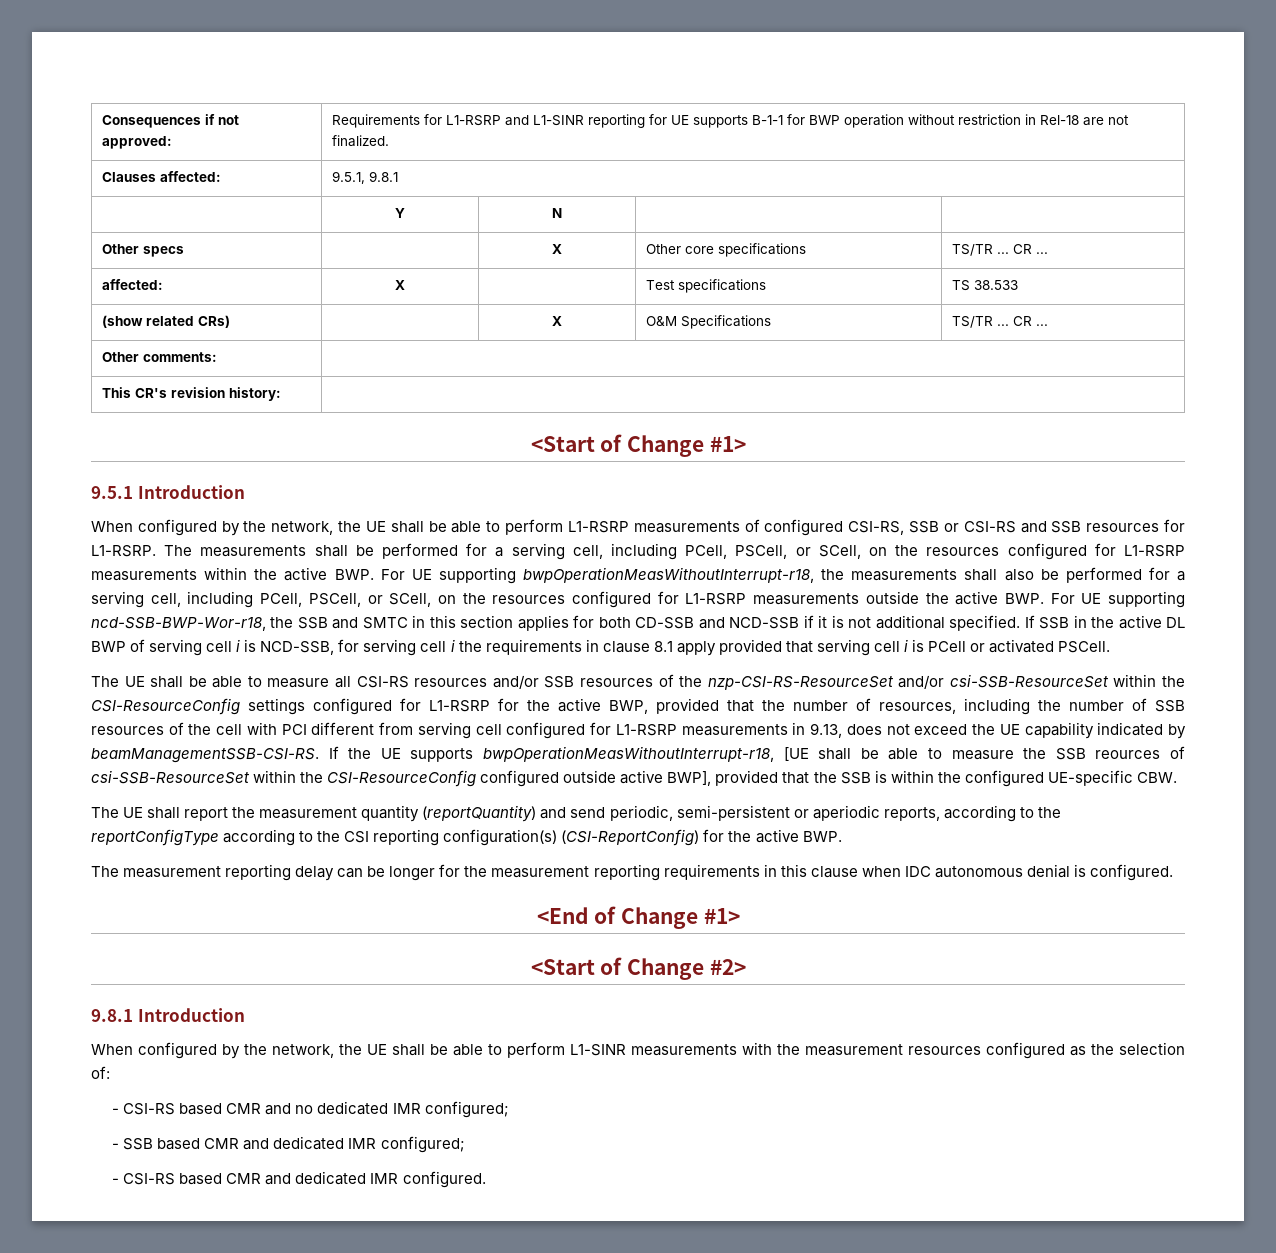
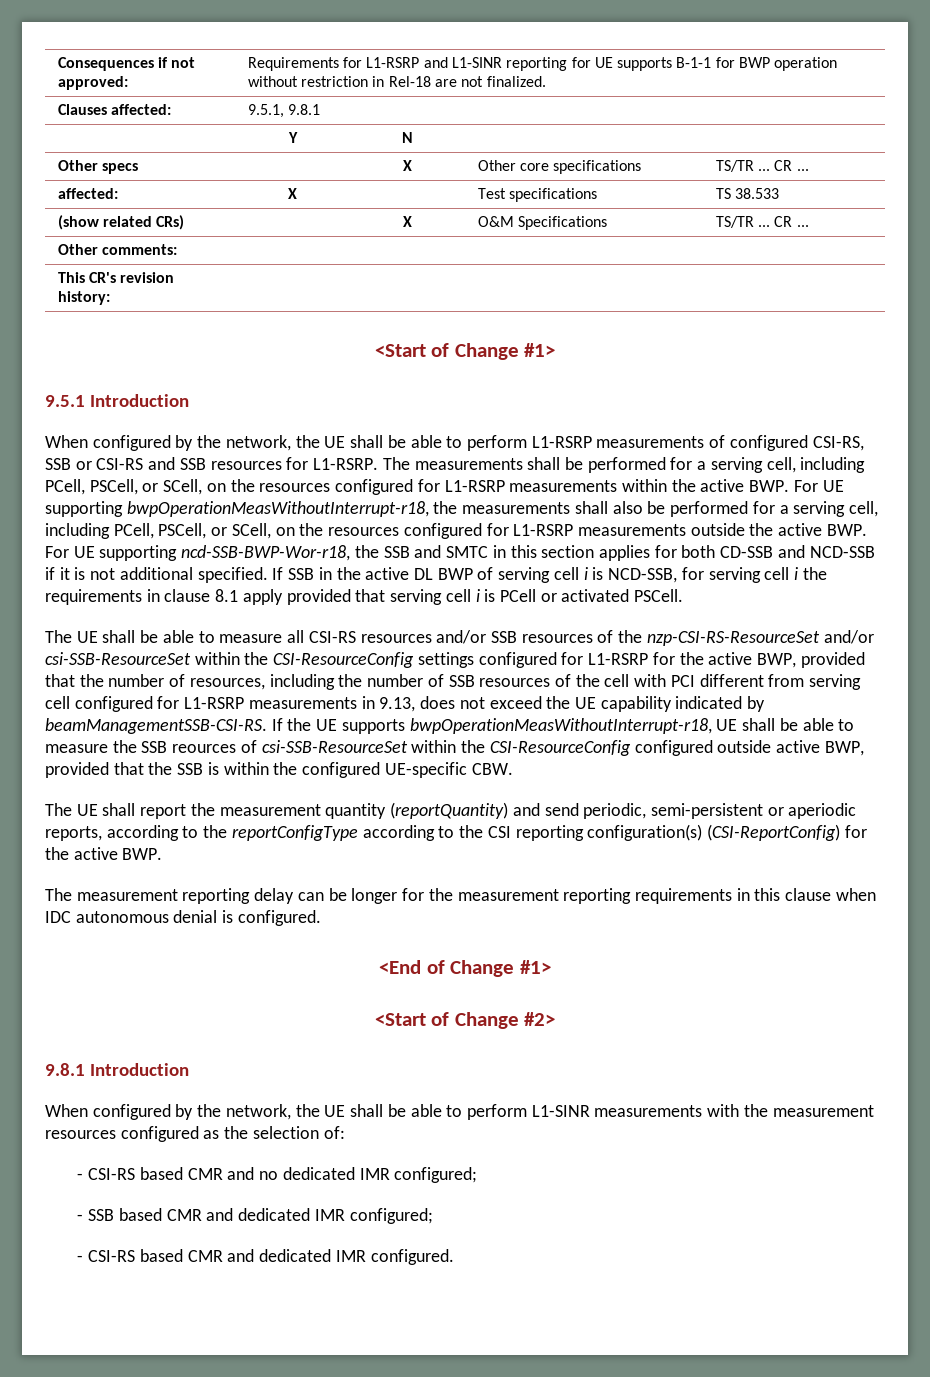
[783,747,809,761] [UE -> [716,719,738,731] UE
[667,771,712,786] BWP], -> [824,741,864,756] BWP,

